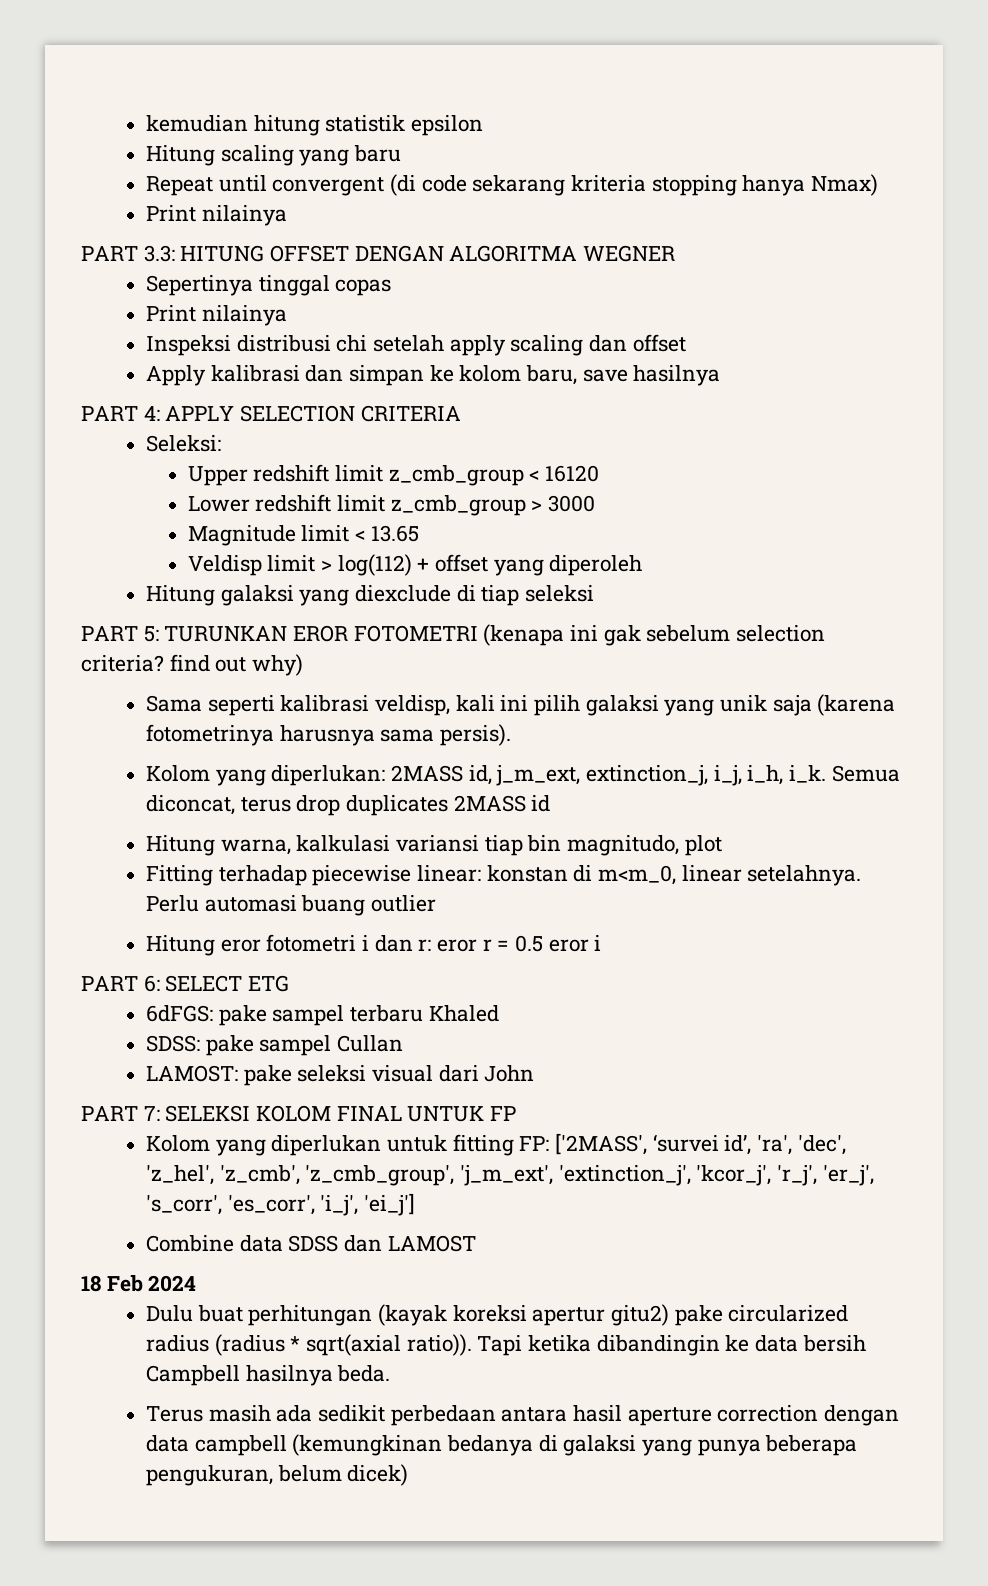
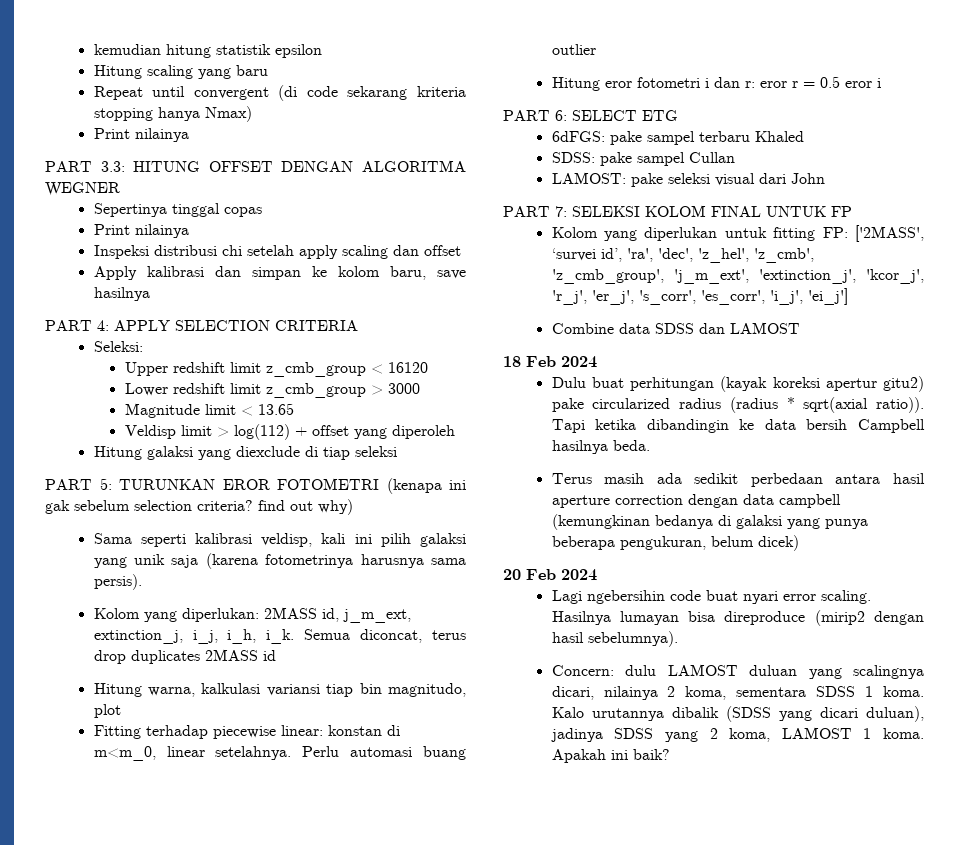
(409, 1475) none -> [503,569,597,581] [551,590,871,604] [551,610,924,626] [551,631,678,647] [551,664,924,679] [551,686,924,700] [551,706,924,722] [550,727,924,742] [551,749,670,763] // 20 Feb 2024 // Lagi ngebersihin code buat nyari error scaling. Hasilnya lumayan bisa direproduce (mirip2 dengan hasil sebelumnya). // Concern: dulu LAMOST duluan yang scalingnya dicari, nilainya 2 koma, sementara SDSS 1 koma. Kalo urutannya dibalik (SDSS yang dicari duluan), jadinya SDSS yang 2 koma, LAMOST 1 koma. Apakah ini baik?

